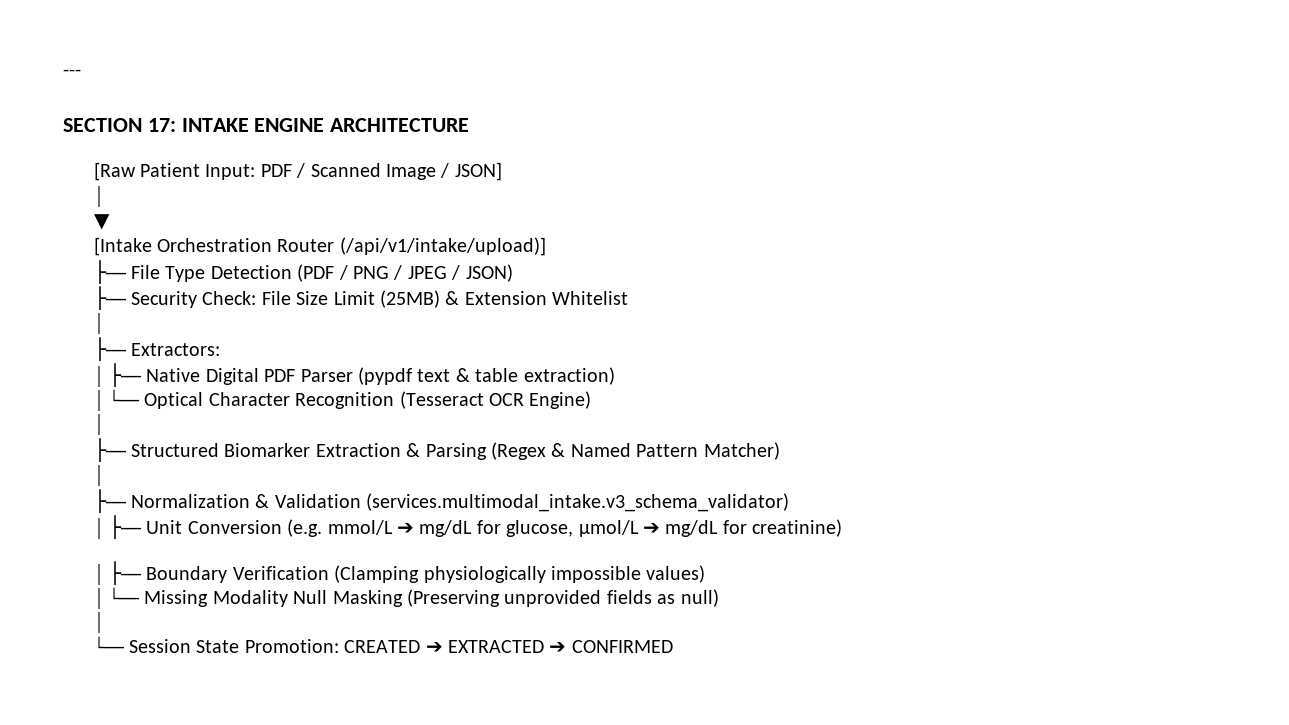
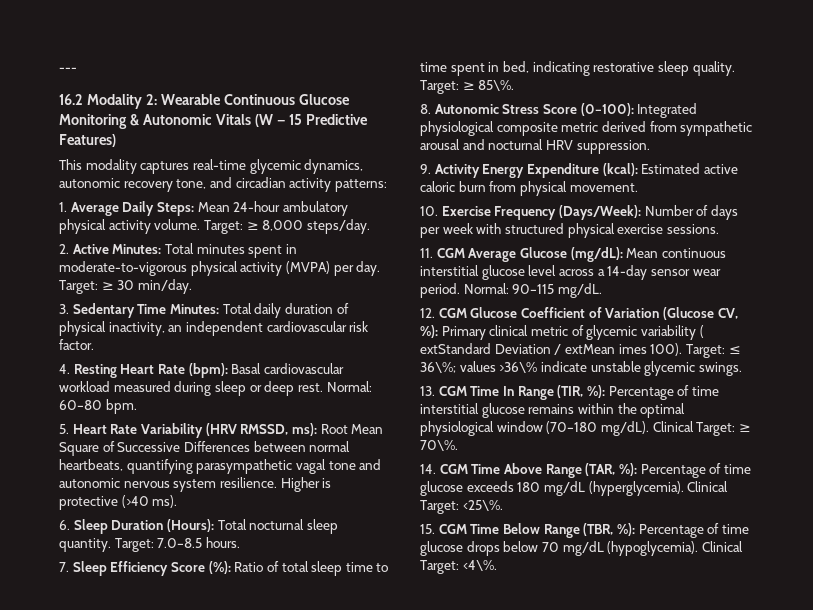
[63,118,470,132] [93,162,502,181] [93,186,104,207] [93,214,110,230] [93,237,546,256] [93,260,513,284] [93,286,629,310] [93,313,104,334] [93,337,220,361] [93,363,615,387] [93,389,592,411] [93,414,104,435] [93,438,780,462] [93,465,104,486] [93,489,790,513] [93,515,843,539] [93,561,706,585] [93,587,719,609] [93,612,104,633] [93,636,673,653] SECTION 17: INTAKE ENGINE ARCHITECTURE // [Raw Patient Input: PDF / Scanned Image / JSON] // │ // ▼ // [Intake Orchestration Router (/api/v1/intake/upload)] // ├── File Type Detection (PDF / PNG / JPEG / JSON) // ├── Security Check: File Size Limit (25MB) & Extension Whitelist // │ // ├── Extractors: // │ ├── Native Digital PDF Parser (pypdf text & table extraction) // │ └── Optical Character Recognition (Tesseract OCR Engine) // │ // ├── Structured Biomarker Extraction & Parsing (Regex & Named Pattern Matcher) // │ // ├── Normalization & Validation (services.multimodal_intake.v3_schema_validator) // │ ├── Unit Conversion (e.g. mmol/L ➔ mg/dL for glucose, μmol/L ➔ mg/dL for creatinine) // │ ├── Boundary Verification (Clamping physiologically impossible values) // │ └── Missing Modality Null Masking (Preserving unprovided fields as null) // │ // └── Session State Promotion: CREATED ➔ EXTRACTED ➔ CONFIRMED -> [59,94,350,109] [59,114,369,129] [59,134,116,147] [59,159,364,174] [59,177,387,192] [59,201,348,216] [59,219,370,234] [59,243,297,258] [59,261,381,276] [59,279,192,294] [59,303,349,318] [59,321,369,336] [59,339,94,350] [59,363,344,378] [59,381,372,396] [59,399,137,414] [59,423,384,438] [59,441,351,456] [59,459,382,474] [59,477,332,492] [59,495,178,510] [59,519,338,534] [59,537,240,552] [59,561,389,576] [420,61,735,76] [420,80,515,94] [420,103,698,118] [420,121,753,136] [420,139,650,154] [420,163,738,178] [420,181,638,196] [420,205,738,220] [420,223,719,238] [420,247,726,262] [420,265,721,280] [420,283,602,298] [420,307,738,320] [420,325,704,340] [420,343,741,358] [420,361,742,376] [420,385,719,400] [420,403,686,418] [420,421,751,436] [420,440,458,451] [420,463,751,478] [420,481,729,496] [420,500,503,514] [420,523,749,538] [420,541,743,556] [420,560,497,574] 16.2 Modality 2: Wearable Continuous Glucose Monitoring & Autonomic Vitals (W — 15 Predictive Features) // This modality captures real-time glycemic dynamics, autonomic recovery tone, and circadian activity patterns: // 1. Average Daily Steps: Mean 24-hour ambulatory physical activity volume. Target: ≥ 8,000 steps/day. // 2. Active Minutes: Total minutes spent in moderate-to-vigorous physical activity (MVPA) per day. Target: ≥ 30 min/day. // 3. Sedentary Time Minutes: Total daily duration of physical inactivity, an independent cardiovascular risk factor. // 4. Resting Heart Rate (bpm): Basal cardiovascular workload measured during sleep or deep rest. Normal: 60–80 bpm. // 5. Heart Rate Variability (HRV RMSSD, ms): Root Mean Square of Successive Differences between normal heartbeats, quantifying parasympathetic vagal tone and autonomic nervous system resilience. Higher is protective (>40 ms). // 6. Sleep Duration (Hours): Total nocturnal sleep quantity. Target: 7.0–8.5 hours. // 7. Sleep Efficiency Score (%): Ratio of total sleep time to time spent in bed, indicating restorative sleep quality. Target: ≥ 85\%. // 8. Autonomic Stress Score (0–100): Integrated physiological composite metric derived from sympathetic arousal and nocturnal HRV suppression. // 9. Activity Energy Expenditure (kcal): Estimated active caloric burn from physical movement. // 10. Exercise Frequency (Days/Week): Number of days per week with structured physical exercise sessions. // 11. CGM Average Glucose (mg/dL): Mean continuous interstitial glucose level across a 14-day sensor wear period. Normal: 90–115 mg/dL. // 12. CGM Glucose Coefficient of Variation (Glucose CV, %): Primary clinical metric of glycemic variability ( extStandard Deviation / extMean imes 100). Target: ≤ 36\%; values >36\% indicate unstable glycemic swings. // 13. CGM Time In Range (TIR, %): Percentage of time interstitial glucose remains within the optimal physiological window (70–180 mg/dL). Clinical Target: ≥ 70\%. // 14. CGM Time Above Range (TAR, %): Percentage of time glucose exceeds 180 mg/dL (hyperglycemia). Clinical Target: <25\%. // 15. CGM Time Below Range (TBR, %): Percentage of time glucose drops below 70 mg/dL (hypoglycemia). Clinical Target: <4\%.

